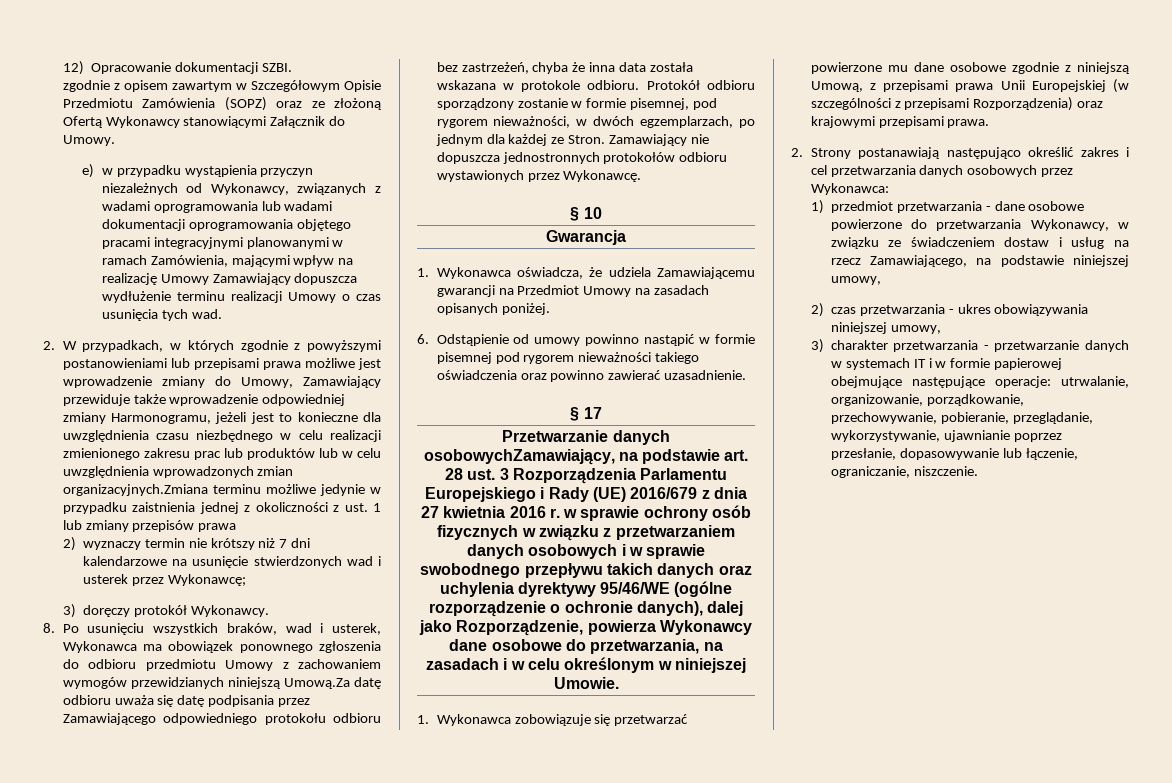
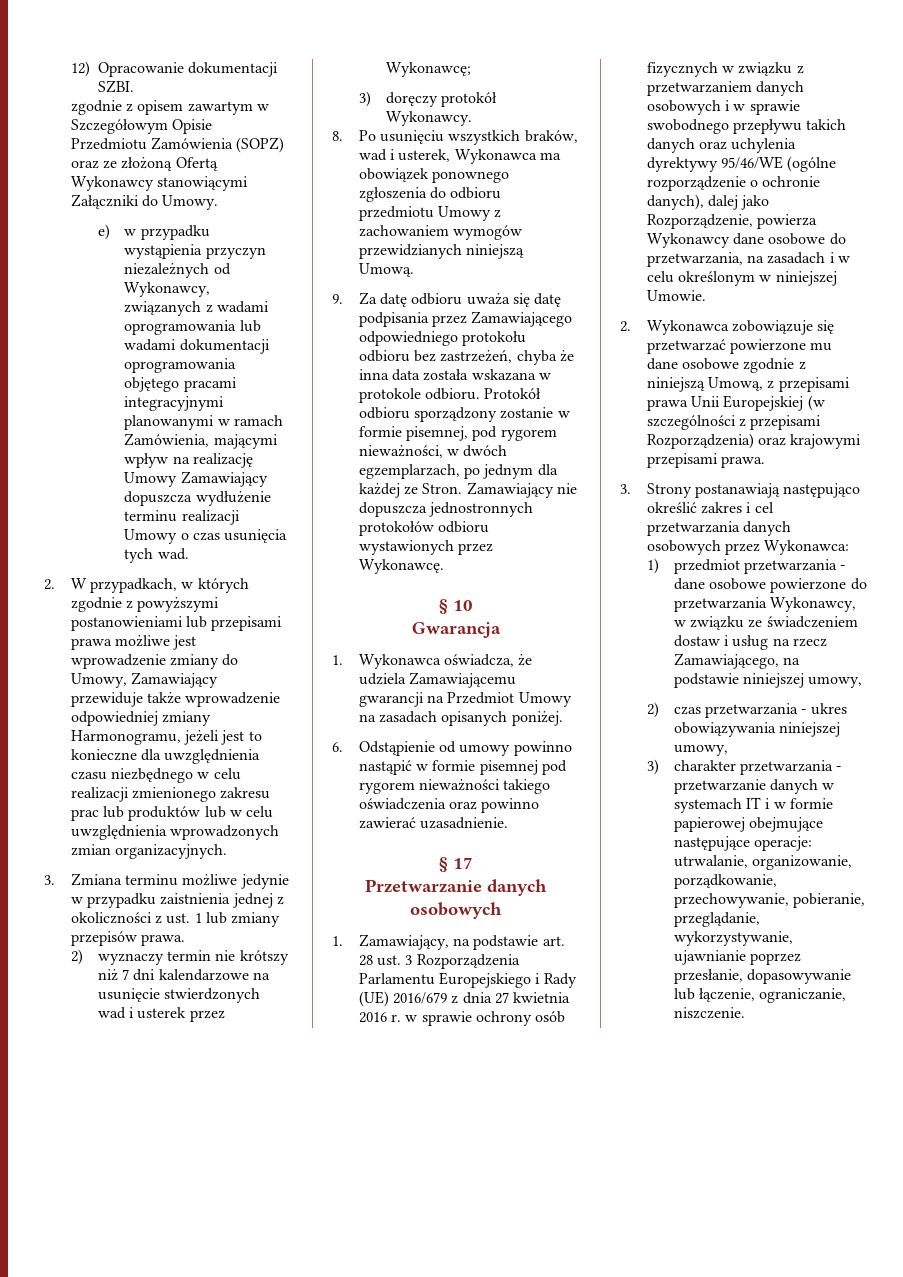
[270,116,326,128] Załącznik -> [70,194,139,209] Załączniki
[62,484,208,496] organizacyjnych.Zmiana -> [115,844,228,859] [44,873,122,886] organizacyjnych. // 3. Zmiana
[198,523,237,532] prawa -> [141,934,186,946] prawa.
[283,678,350,689] Umową.Za -> [358,263,414,277] [332,292,377,305] Umową. // 9. Za
[423,449,615,465] osobowychZamawiający, -> [410,902,502,919] [332,934,449,950] osobowych // 1. Zamawiający,
[417,715,429,724] 1. -> [620,321,631,332] 2.
[791,148,803,157] 2. -> [620,484,631,494] 3.

